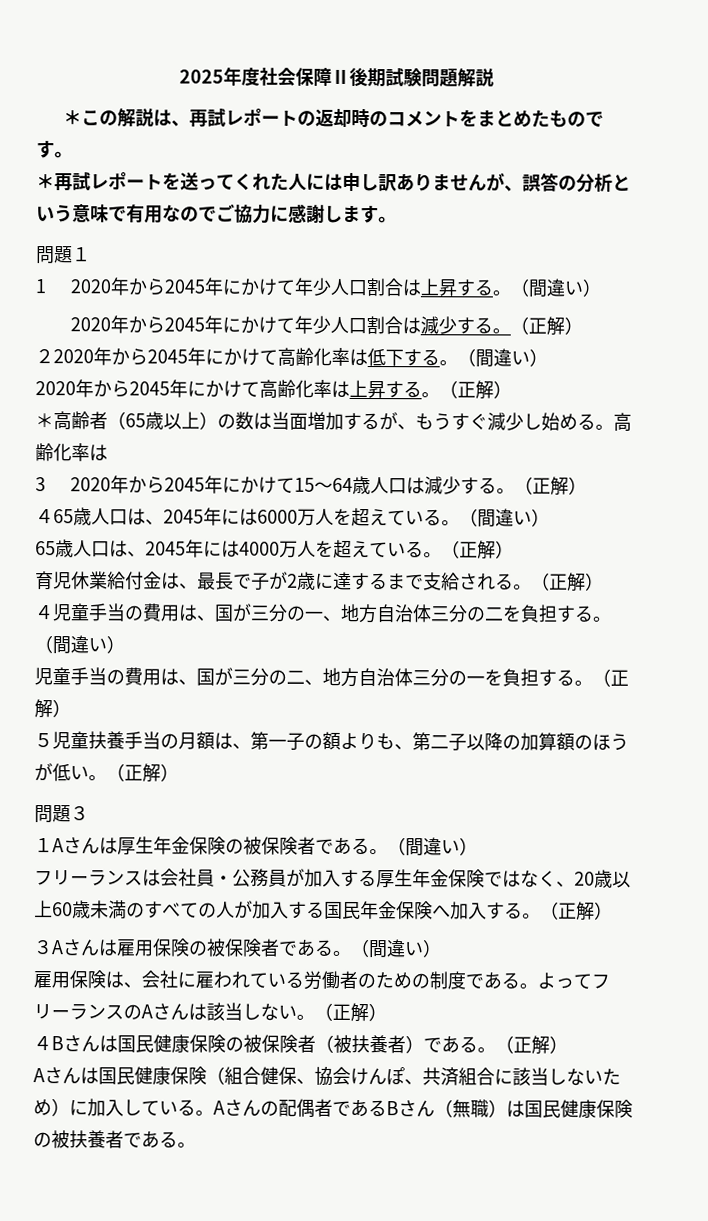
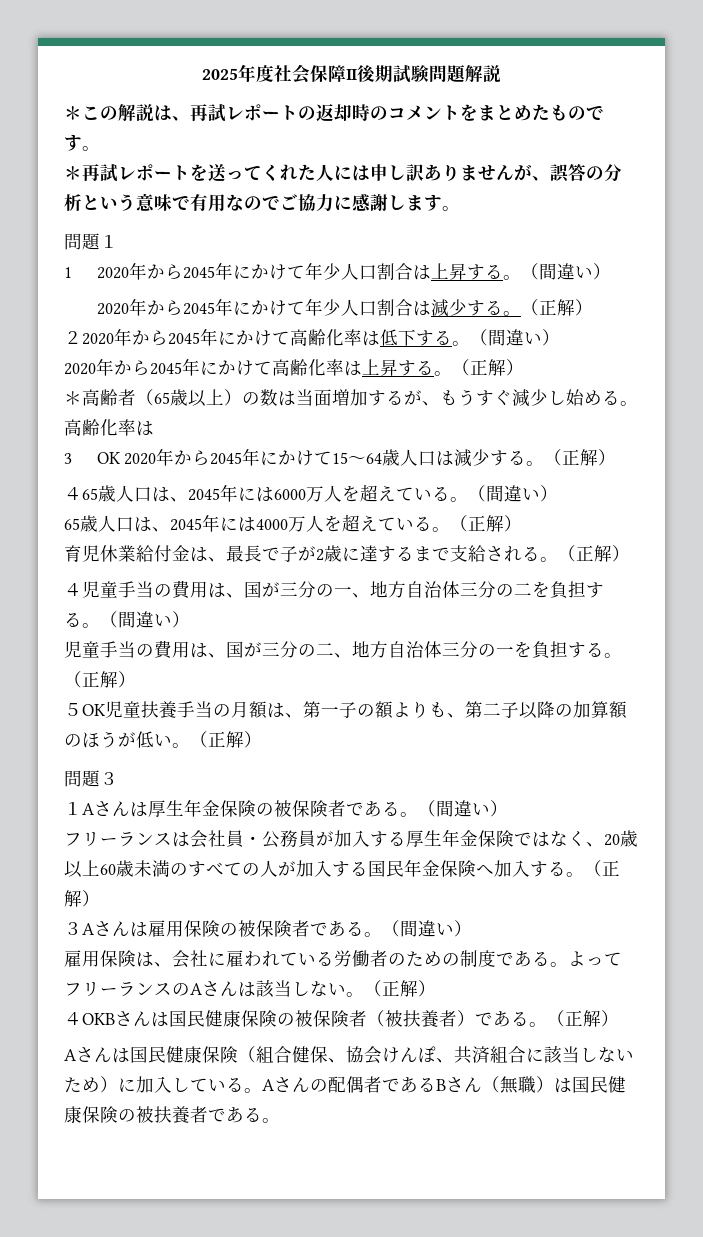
(46, 484) none -> [96,452,121,464] OK
(53, 740) none -> [82,704,106,716] OK
[51,1036,64,1051] B -> [82,1013,115,1025] OKB

